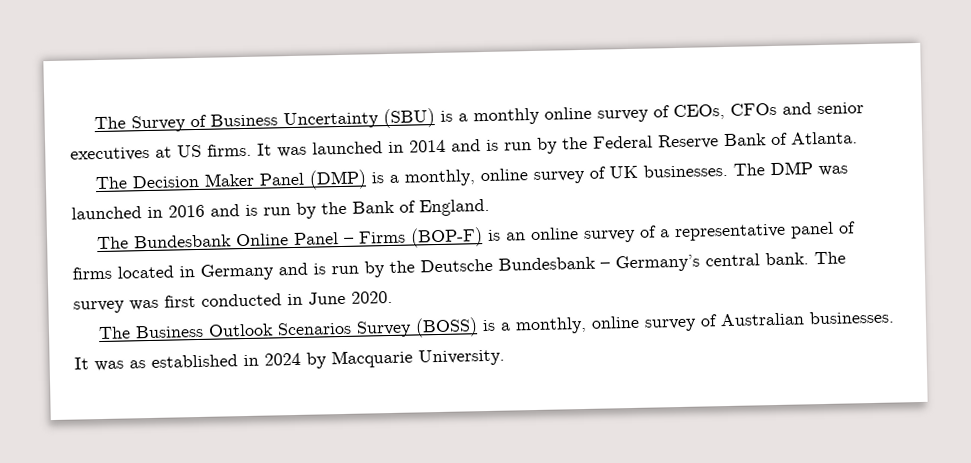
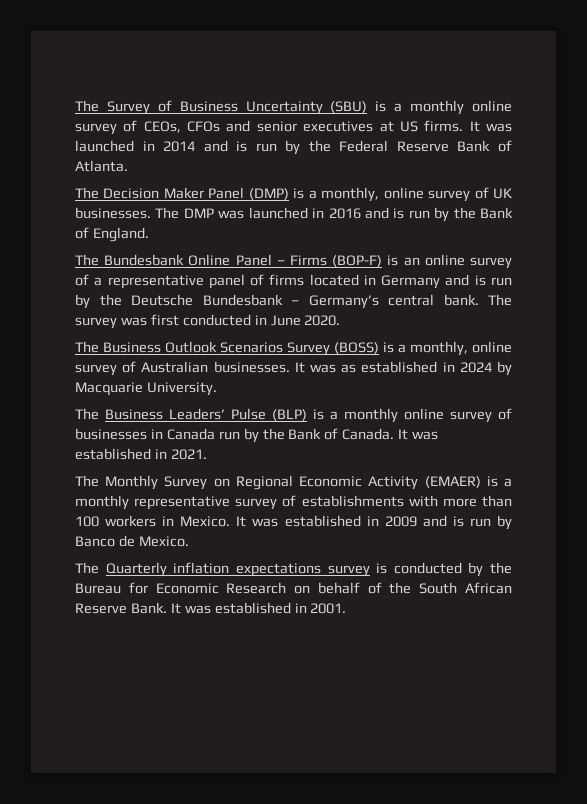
(505, 357) none -> [75,408,512,423] [75,428,439,443] [75,448,207,460] [75,475,512,490] [75,495,512,510] [75,515,512,530] [75,535,189,547] [75,562,512,577] [75,582,512,594] [75,602,347,614] // The Business Leaders’ Pulse (BLP) is a monthly online survey of businesses in Canada run by the Bank of Canada. It was established in 2021. // The Monthly Survey on Regional Economic Activity (EMAER) is a monthly representative survey of establishments with more than 100 workers in Mexico. It was established in 2009 and is run by Banco de Mexico. // The Quarterly inflation expectations survey is conducted by the Bureau for Economic Research on behalf of the South African Reserve Bank. It was established in 2001.

